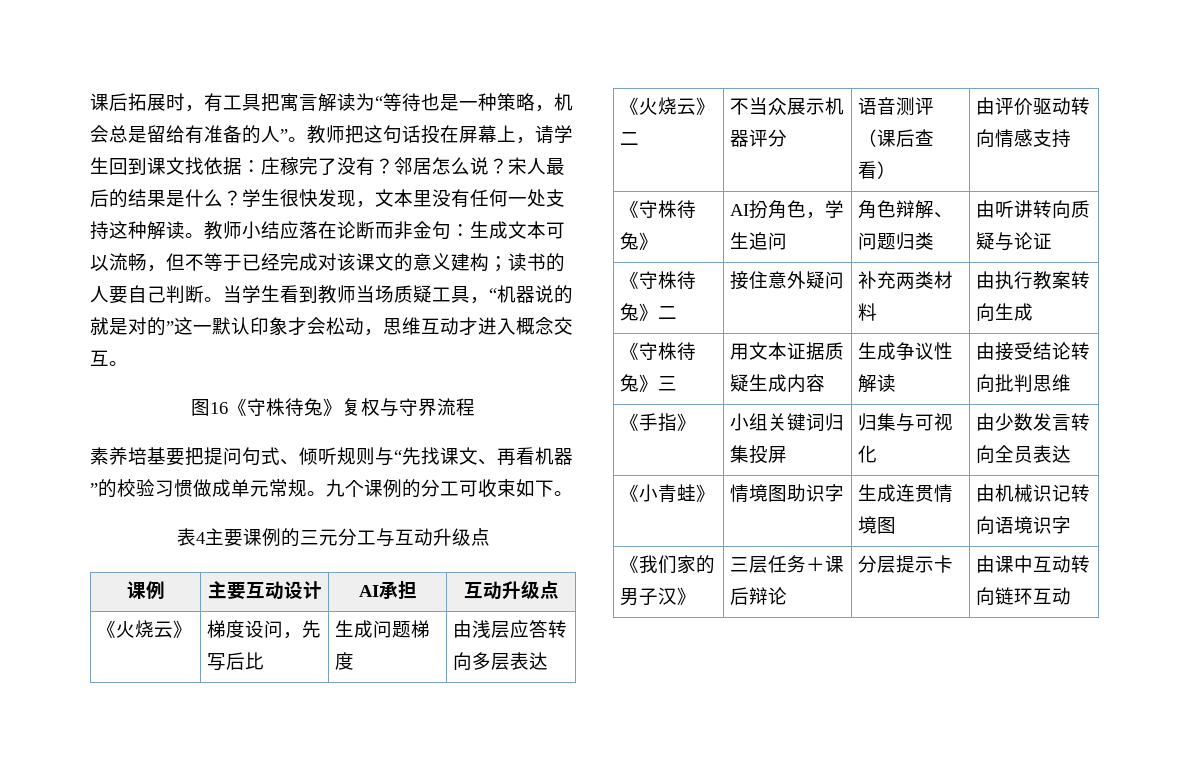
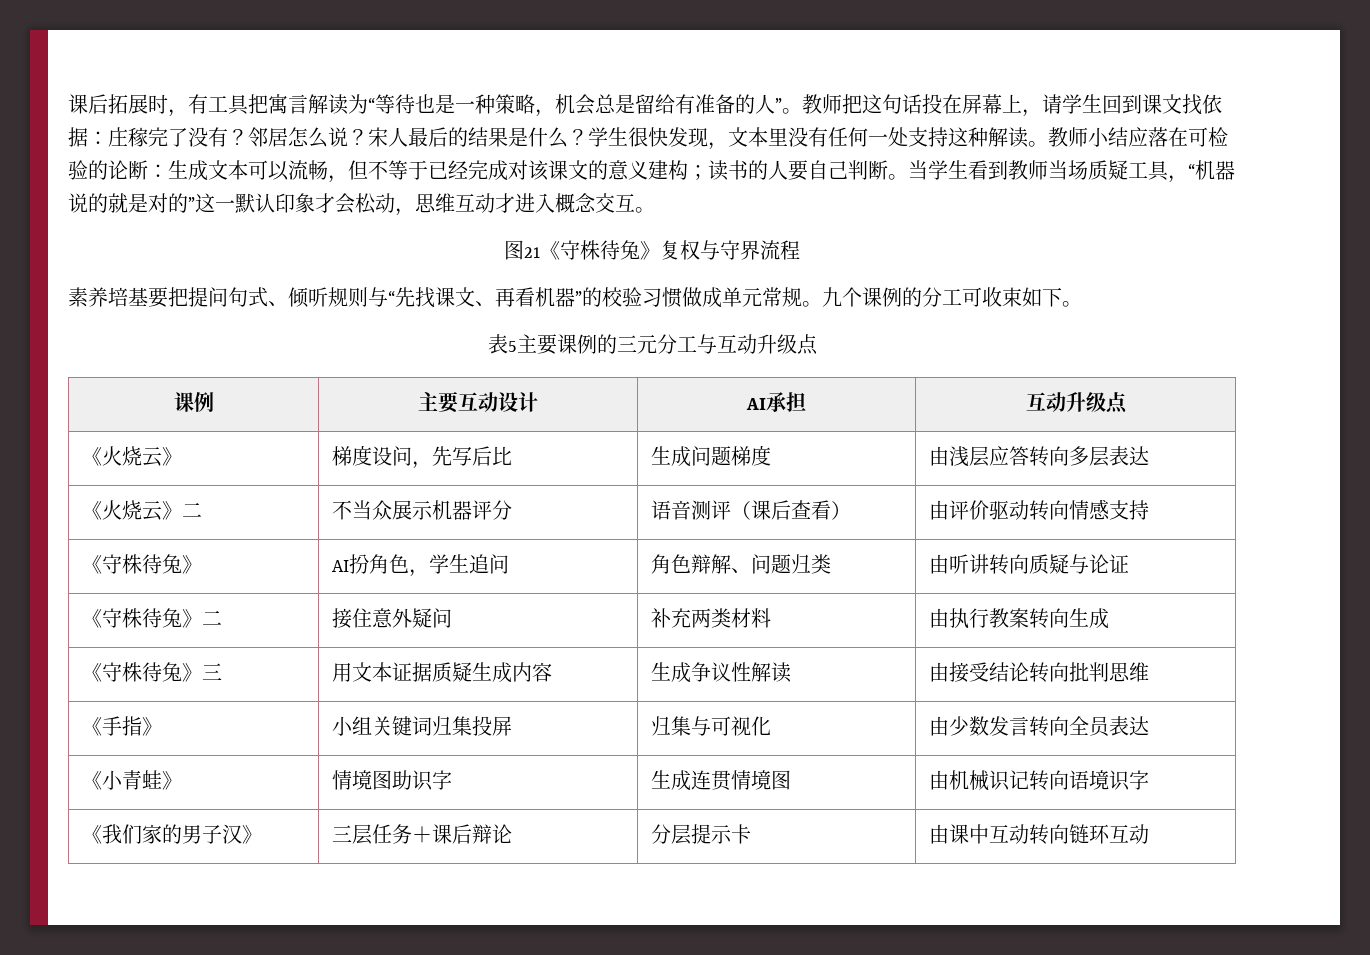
[337,221,451,240] 论断而非金句 -> [1188,127,1228,147] [68,160,148,180] 可检验的论断
[210,402,228,414] 16 -> [524,247,540,258] 21
[195,532,205,544] 4 -> [507,341,517,352] 5

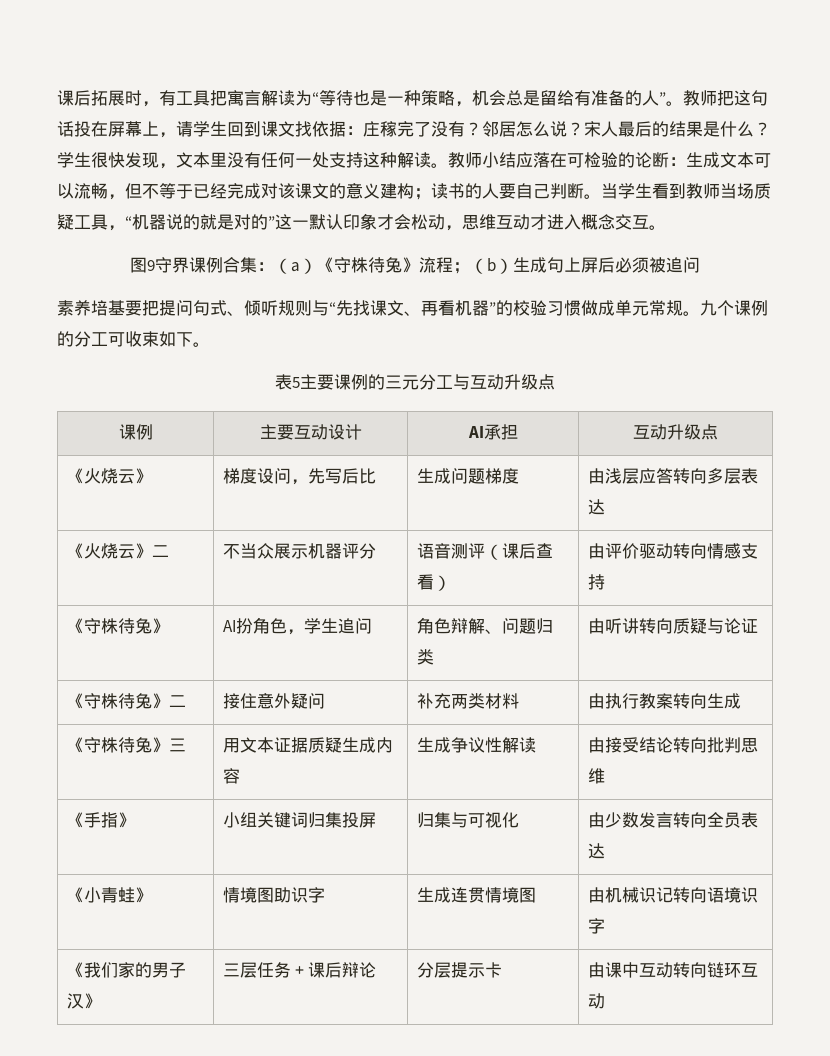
[524,240,760,260] 21《守株待兔》复权与守界 -> [147,257,419,274] 9守界课例合集：（a）《守株待兔》
(800, 250) none -> [453,257,700,274] ；（b）生成句上屏后必须被追问

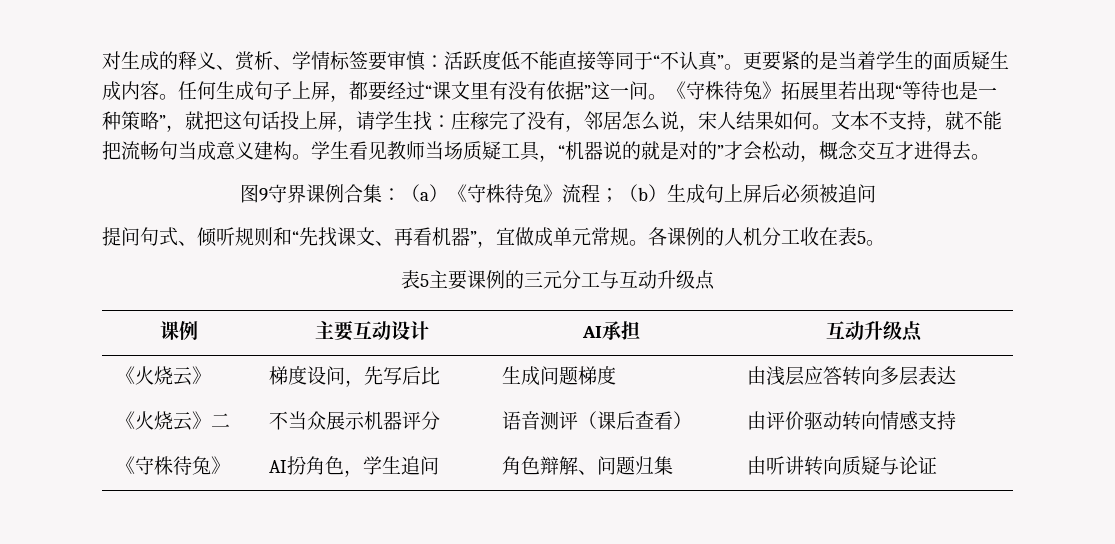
[57,90,312,107] 课后拓展时，有工具把寓言解读为 -> [102,51,1009,71] [102,81,895,102] 对生成的释义、赏析、学情标签要审慎：活跃度低不能直接等同于“不认真”。更要紧的是当着学生的面质疑生成内容。任何生成句子上屏，都要经过“课文里有没有依据”这一问。《守株待兔》拓展里若出现
[455,90,768,107] [57,121,346,138] ，机会总是留给有准备的人”。教师把这句话投在屏幕上，请学生回到课文找依据 -> [159,111,432,132] ”，就把这句话投上屏，请学生找
[465,122,482,136] ？ -> [565,125,584,132] ，
[567,121,771,137] [57,152,771,169] [57,183,686,200] ？宋人最后的结果是什么？学生很快发现，文本里没有任何一处支持这种解读。教师小结应落在可检验的论断：生成文本可以流畅，但不等于已经完成对该课文的意义建构；读书的人要自己判断。当学生看到 -> [679,111,1002,132] [102,141,387,161] ，宋人结果如何。文本不支持，就不能把流畅句当成意义建构。学生看见
[275,213,649,231] 这一默认印象才会松动，思维互动才进入概念交互 -> [724,141,971,162] 才会松动，概念交互才进得去
[57,300,159,316] 素养培基要把 -> (876, 193) none
[312,300,329,316] 与 -> [273,227,292,246] 和
[496,300,581,316] 的校验习惯 -> [477,227,515,248] ，宜
[700,300,768,316] [57,331,193,347] 九个课例的分工可收束如下 -> [648,227,866,246] 各课例的人机分工收在表5
[417,649,435,665] 类 -> [654,456,674,475] 集
[67,693,187,709] [223,693,326,709] [417,693,520,709] [588,693,742,709] [67,737,187,753] [223,737,394,753] [223,768,241,784] [417,737,537,753] [588,737,759,753] [588,768,606,784] [67,812,136,828] [223,812,377,828] [417,812,520,828] [588,812,759,828] [588,843,606,859] [67,887,153,903] [223,887,326,903] [417,887,537,903] [588,887,759,903] [588,918,606,934] [67,962,187,978] [67,993,102,1009] [223,962,377,978] [417,962,503,978] [588,962,759,978] [588,993,606,1009] // 《守株待兔》二 | 接住意外疑问 | 补充两类材料 | 由执行教案转向生成 // 《守株待兔》三 | 用文本证据质疑生成内容 | 生成争议性解读 | 由接受结论转向批判思维 // 《手指》 | 小组关键词归集投屏 | 归集与可视化 | 由少数发言转向全员表达 // 《小青蛙》 | 情境图助识字 | 生成连贯情境图 | 由机械识记转向语境识字 // 《我们家的男子汉》 | 三层任务＋课后辩论 | 分层提示卡 | 由课中互动转向链环互动 -> (938, 465) none

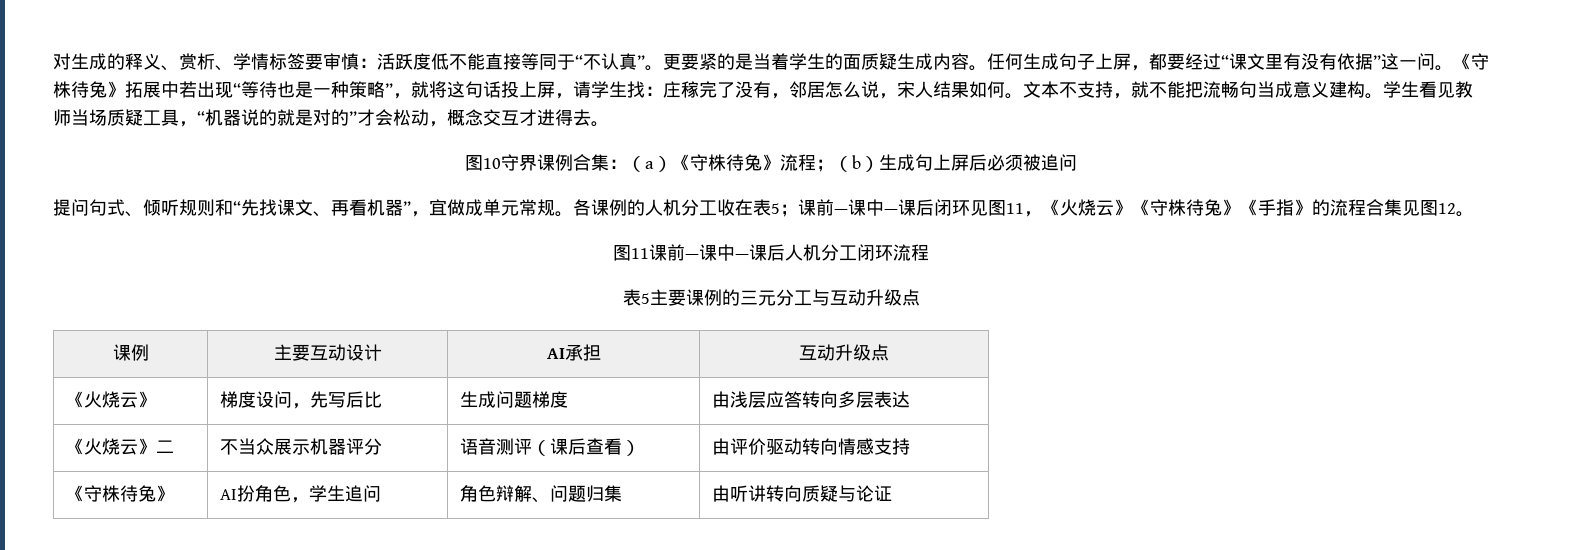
[819,82,838,99] 里 -> [161,81,179,98] 中
[204,111,223,130] 把 -> [429,81,447,98] 将
[258,188,268,201] 9 -> [483,158,501,169] 10
[866,240,885,246] 。 -> [780,199,1474,217] [613,244,929,261] ；课前—课中—课后闭环见图11，《火烧云》《守株待兔》《手指》的流程合集见图12。 // 图11课前—课中—课后人机分工闭环流程

